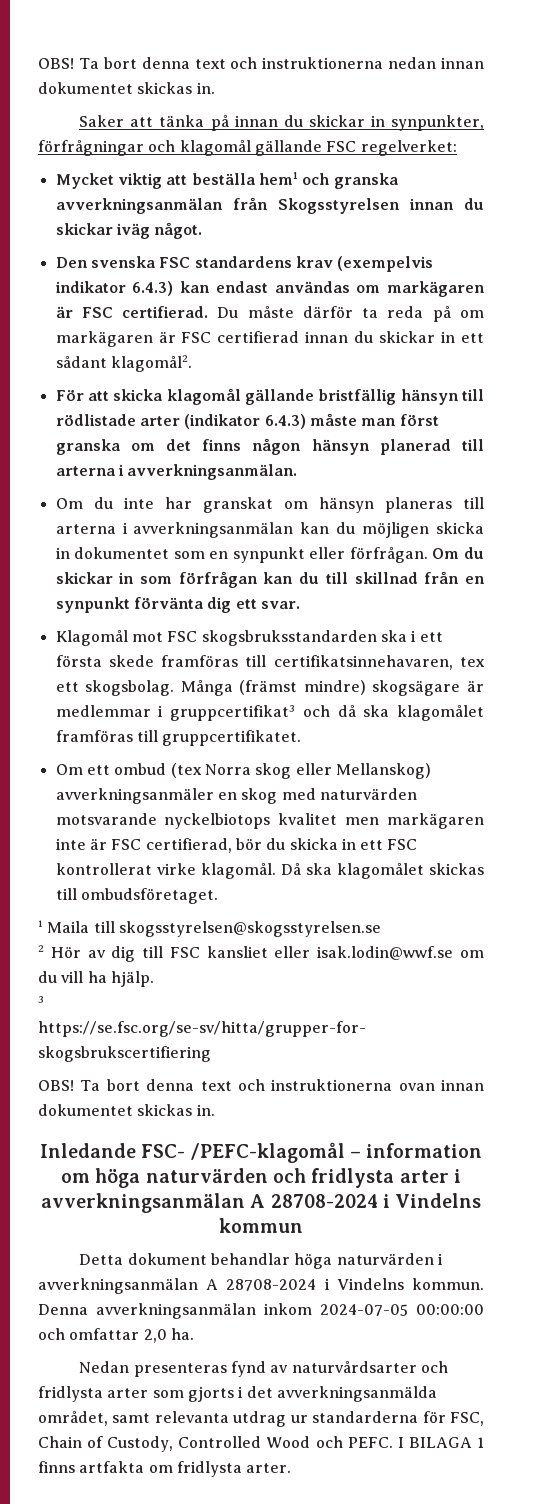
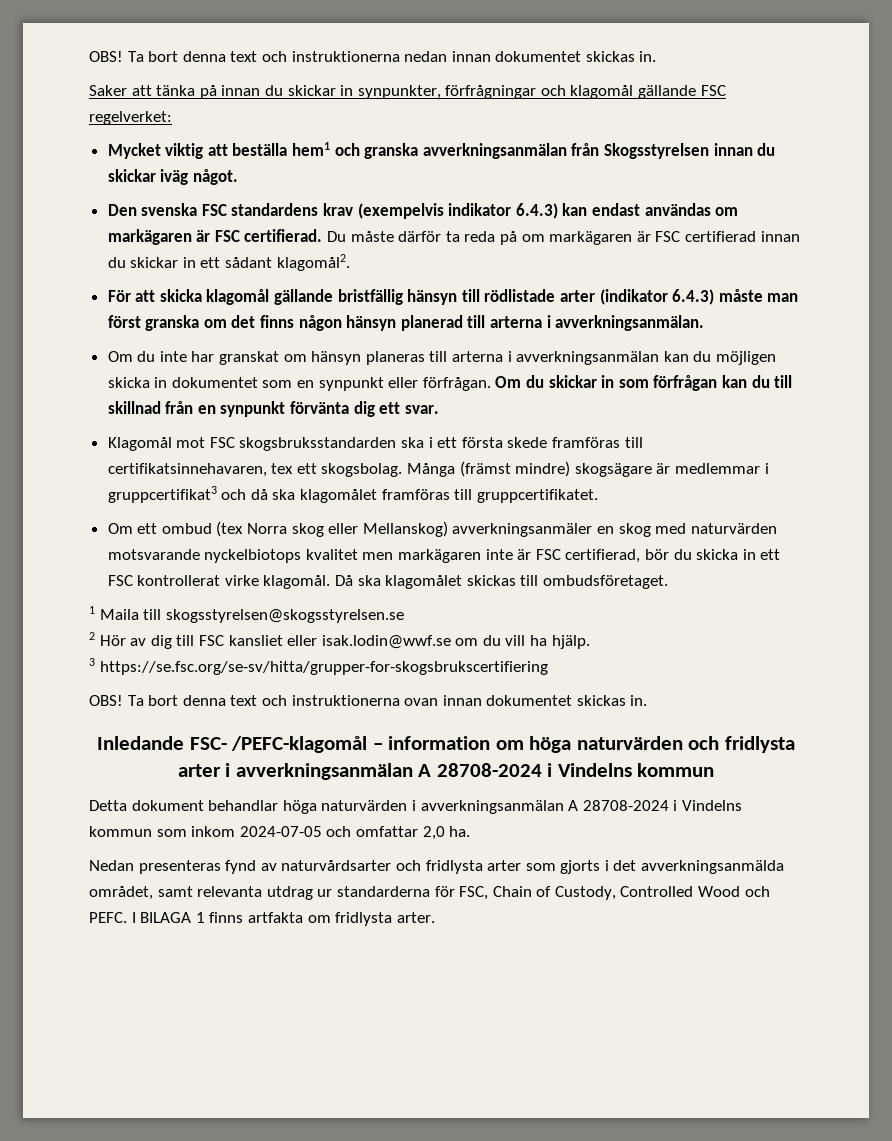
[412,1278,484,1290] [38,1303,256,1319] kommun. Denna avverkningsanmälan -> [89,826,187,837] kommun som
[416,1304,484,1315] 00:00:00 -> (322, 831) none

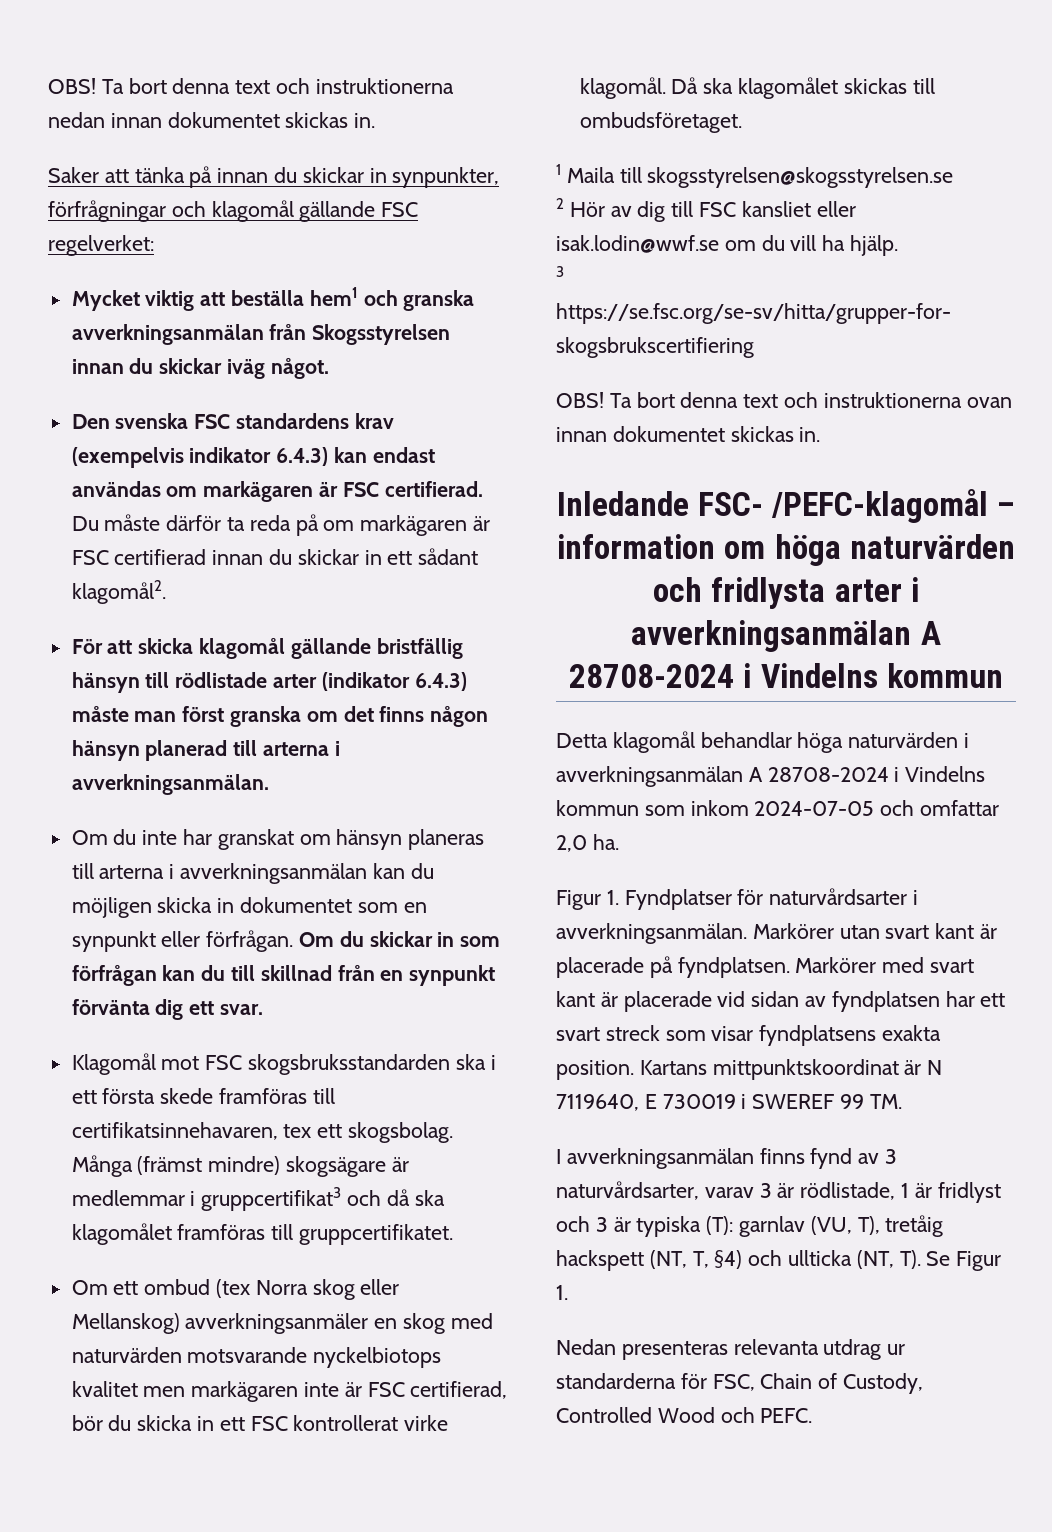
[131,800,204,811] dokument -> [612,731,695,753] klagomål
[89,860,785,874] [89,886,193,900] Nedan presenteras fynd av naturvårdsarter och fridlysta arter som gjorts i det avverkningsanmälda området, samt -> [556,888,919,910] [556,923,998,944] [556,956,975,978] [556,991,1006,1012] [556,1025,942,1046] [556,1059,943,1080] [556,1094,902,1111] [556,1148,898,1169] [556,1181,1001,1203] [556,1215,944,1237] [556,1250,1002,1271] [556,1285,568,1300] [556,1339,728,1360] Figur 1. Fyndplatser för naturvårdsarter i avverkningsanmälan. Markörer utan svart kant är placerade på fyndplatsen. Markörer med svart kant är placerade vid sidan av fyndplatsen har ett svart streck som visar fyndplatsens exakta position. Kartans mittpunktskoordinat är N 7119640, E 730019 i SWEREF 99 TM. // I avverkningsanmälan finns fynd av 3 naturvårdsarter, varav 3 är rödlistade, 1 är fridlyst och 3 är typiska (T): garnlav (VU, T), tretåig hackspett (NT, T, §4) och ullticka (NT, T). Se Figur 1. // Nedan presenteras
[131,912,435,926] I BILAGA 1 finns artfakta om fridlysta arter. -> (813, 1415) none

